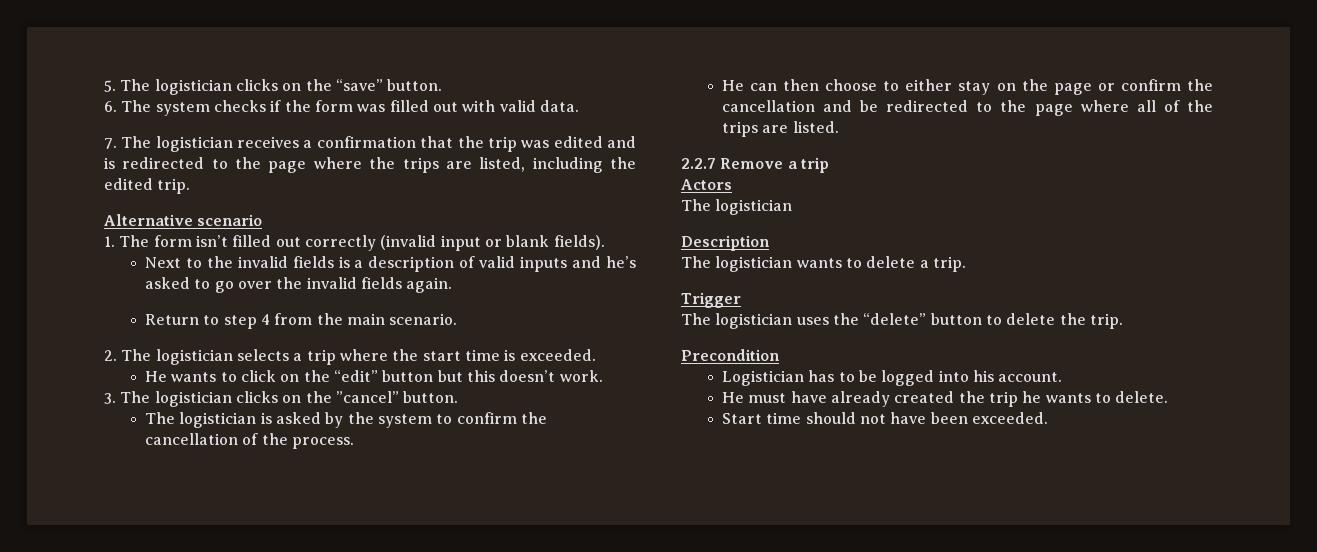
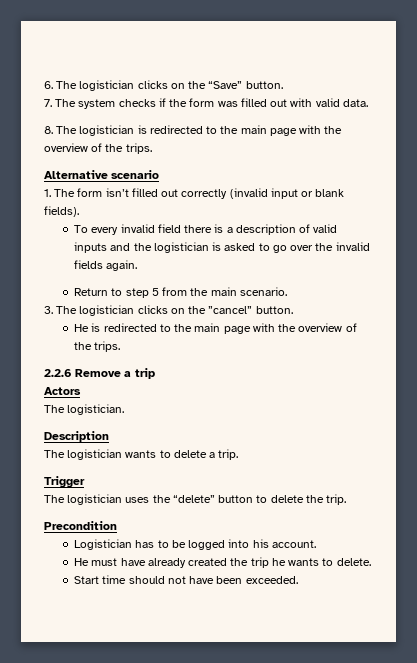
[104,79,443,95] [104,101,117,112] 5. The logistician clicks on the “save” button. // 6. -> [44,80,283,91] [44,99,52,107] 6. The logistician clicks on the “Save” button. // 7.
[104,136,637,152] [104,157,637,173] [104,178,191,194] 7. The logistician receives a confirmation that the trip was edited and is redirected to the page where the trips are listed, including the edited trip. -> [44,125,343,136] [44,143,152,154] 8. The logistician is redirected to the main page with the overview of the trips.
[144,256,334,268] Next to the invalid fields -> [74,224,213,235] To every invalid field there
[606,256,636,268] he’s -> [133,242,222,253] the logistician is
[260,314,270,325] 4 -> [151,288,159,296] 5
[104,349,596,365] [144,370,603,382] // 2. The logistician selects a trip where the start time is exceeded. // He wants to click on the “edit” button but this doesn’t work. -> (287, 291) none
[144,412,547,428] [144,433,354,449] [721,79,1214,95] [721,100,1213,116] [721,121,839,137] [681,158,716,169] The logistician is asked by the system to confirm the cancellation of the process. // He can then choose to either stay on the page or confirm the cancellation and be redirected to the page where all of the trips are listed. // 2.2.7 -> [74,323,357,334] [74,341,121,352] [44,369,72,377] He is redirected to the main page with the overview of the trips. // 2.2.6
[715,199,793,215] logistician -> [67,404,125,415] logistician.

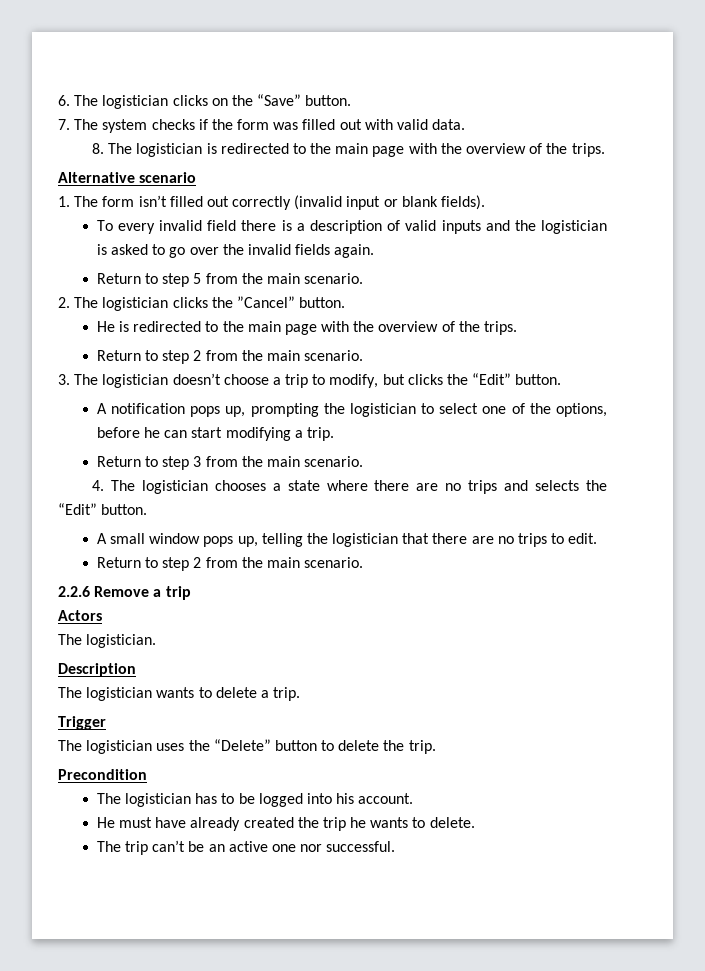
[44,305,253,316] 3. The logistician clicks on the ”cancel” -> [58,296,295,311] 2. The logistician clicks the ”Cancel”
(121, 346) none -> [96,350,364,364] [58,373,562,388] [96,403,607,417] [96,427,334,441] [96,456,364,470] [91,480,607,494] [58,503,148,515] [96,533,598,547] [96,557,364,571] // Return to step 2 from the main scenario. // 3. The logistician doesn’t choose a trip to modify, but clicks the “Edit” button. // A notification pops up, prompting the logistician to select one of the options, before he can start modifying a trip. // Return to step 3 from the main scenario. // 4. The logistician chooses a state where there are no trips and selects the “Edit” button. // A small window pops up, telling the logistician that there are no trips to edit. // Return to step 2 from the main scenario.
[172,495,215,503] “delete” -> [213,739,271,751] “Delete”
[74,539,133,550] Logistician -> [96,793,191,807] The logistician
[74,575,298,584] Start time should not have been exceeded. -> [96,840,396,855] The trip can’t be an active one nor successful.

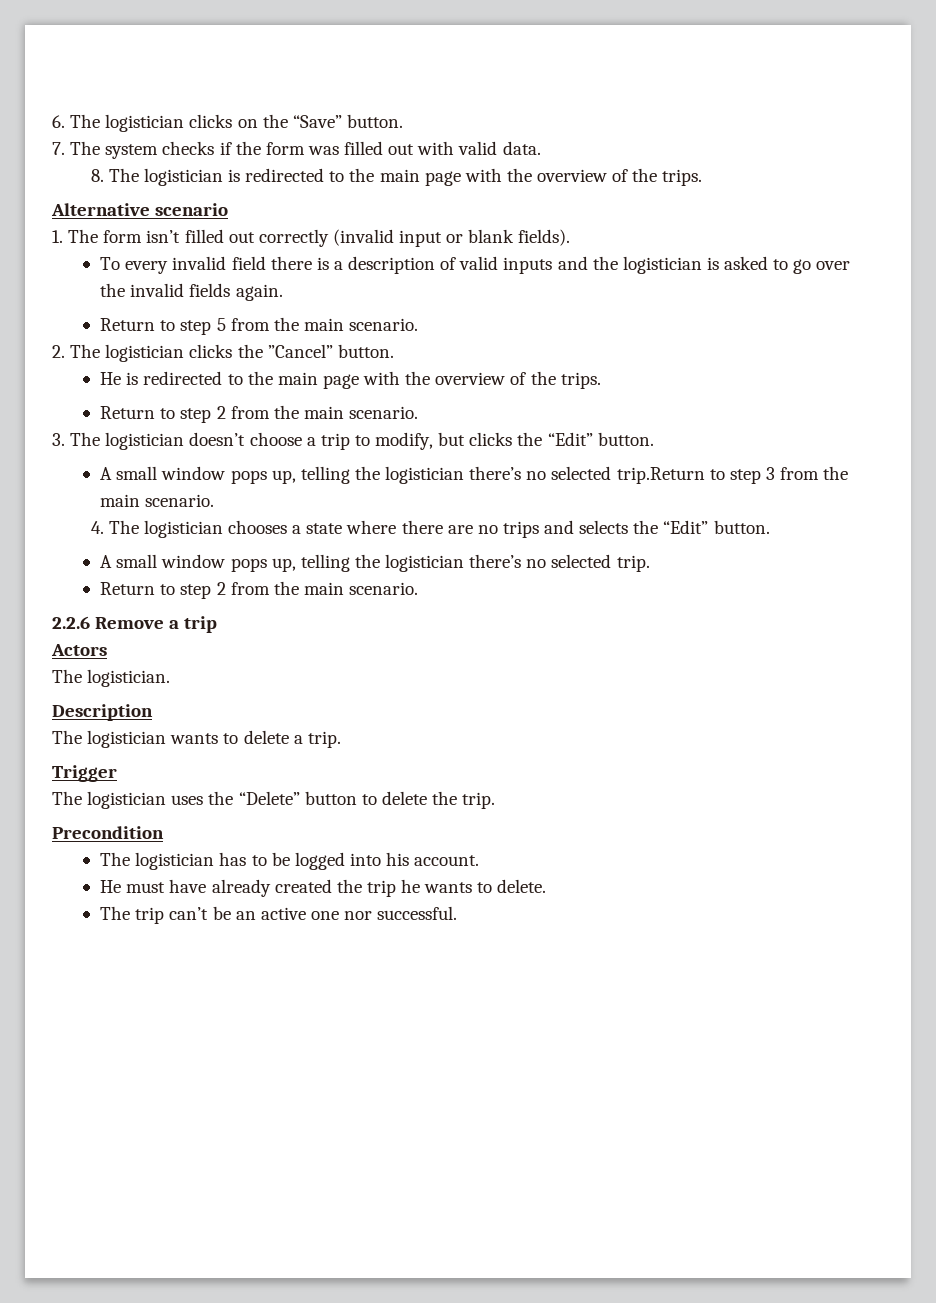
[110,403,607,417] [96,427,334,441] [96,456,141,467] notification pops up, prompting the logistician to select one of the options, before he can start modifying a trip. // Return -> [116,466,705,484] small window pops up, telling the logistician there’s no selected trip.Return
[402,533,598,547] that there are no trips to edit. -> [469,554,650,572] there’s no selected trip.

